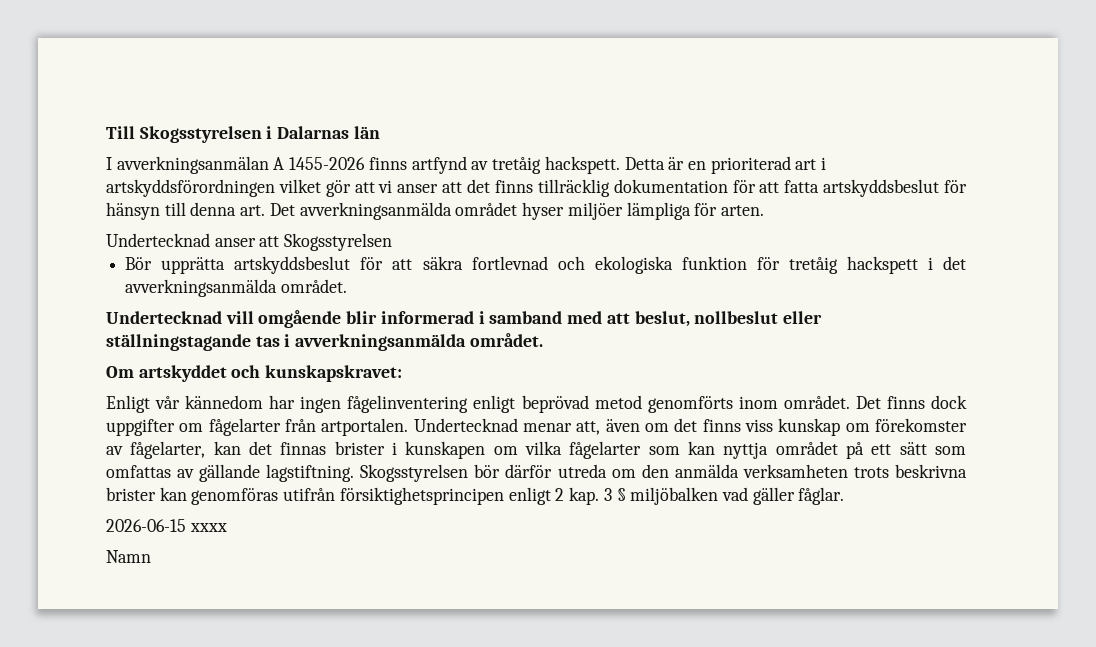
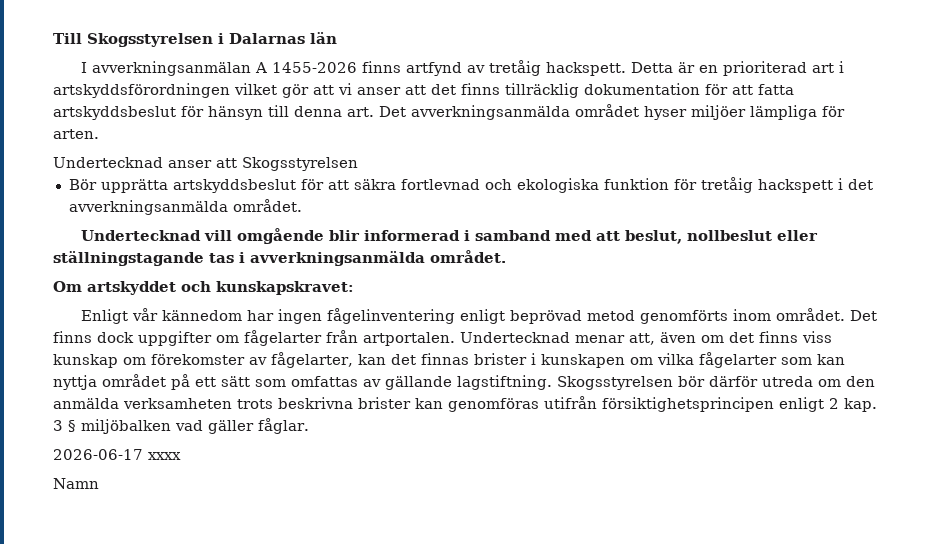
[106,519,186,532] 2026-06-15 -> [53,449,143,460] 2026-06-17

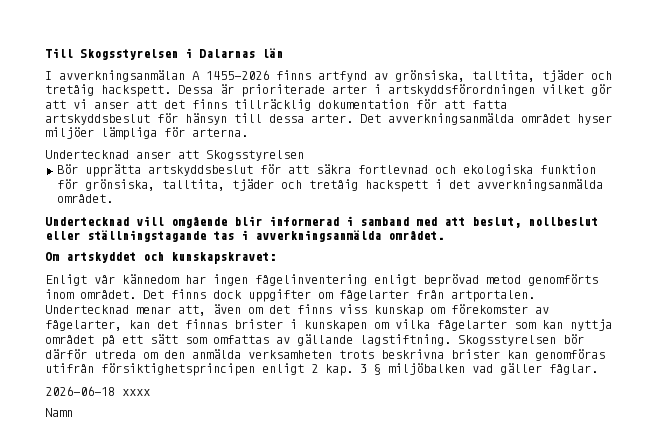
[488,60,834,76] tretåig hackspett. Detta är en prioriterad art -> [395,70,612,82] [45,84,367,97] grönsiska, talltita, tjäder och tretåig hackspett. Dessa är prioriterade arter
[294,106,374,117] denna art. -> [269,114,353,123] dessa arter.
[53,129,99,139] arten. -> [192,128,248,137] arterna.
(697, 184) none -> [84,179,302,191] grönsiska, talltita, tjäder och
[53,449,143,460] 2026-06-17 -> [45,386,115,396] 2026-06-18

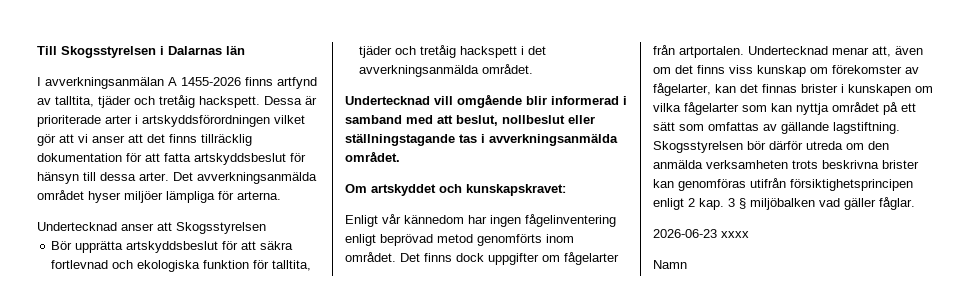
[395,70,465,82] grönsiska, -> (51, 101) none
[84,179,155,191] grönsiska, -> (270, 264) none
[45,386,115,396] 2026-06-18 -> [653,229,717,238] 2026-06-23

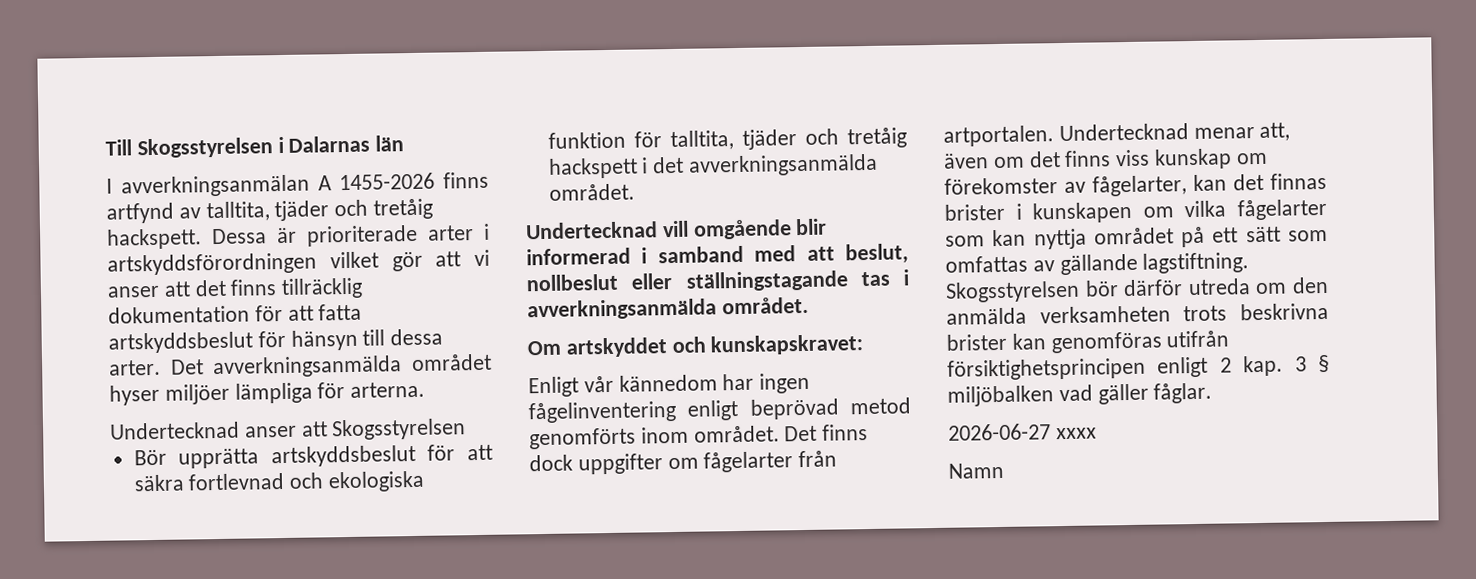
[653,229,717,238] 2026-06-23 -> [948,423,1051,441] 2026-06-27

